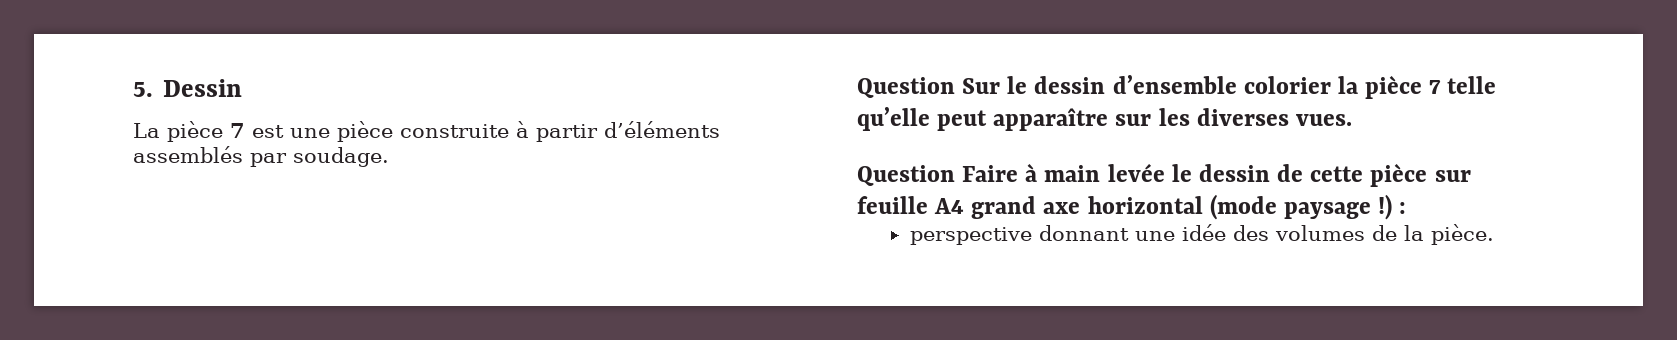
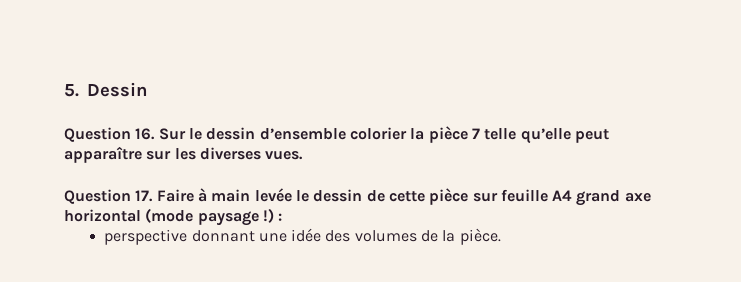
[133,121,720,142] [133,146,389,167] [857,77,955,98] // La pièce 7 est une pièce construite à partir d’éléments assemblés par soudage. // Question -> [64,127,156,142] // Question 16.
(955, 175) none -> [135,190,154,202] 17.

